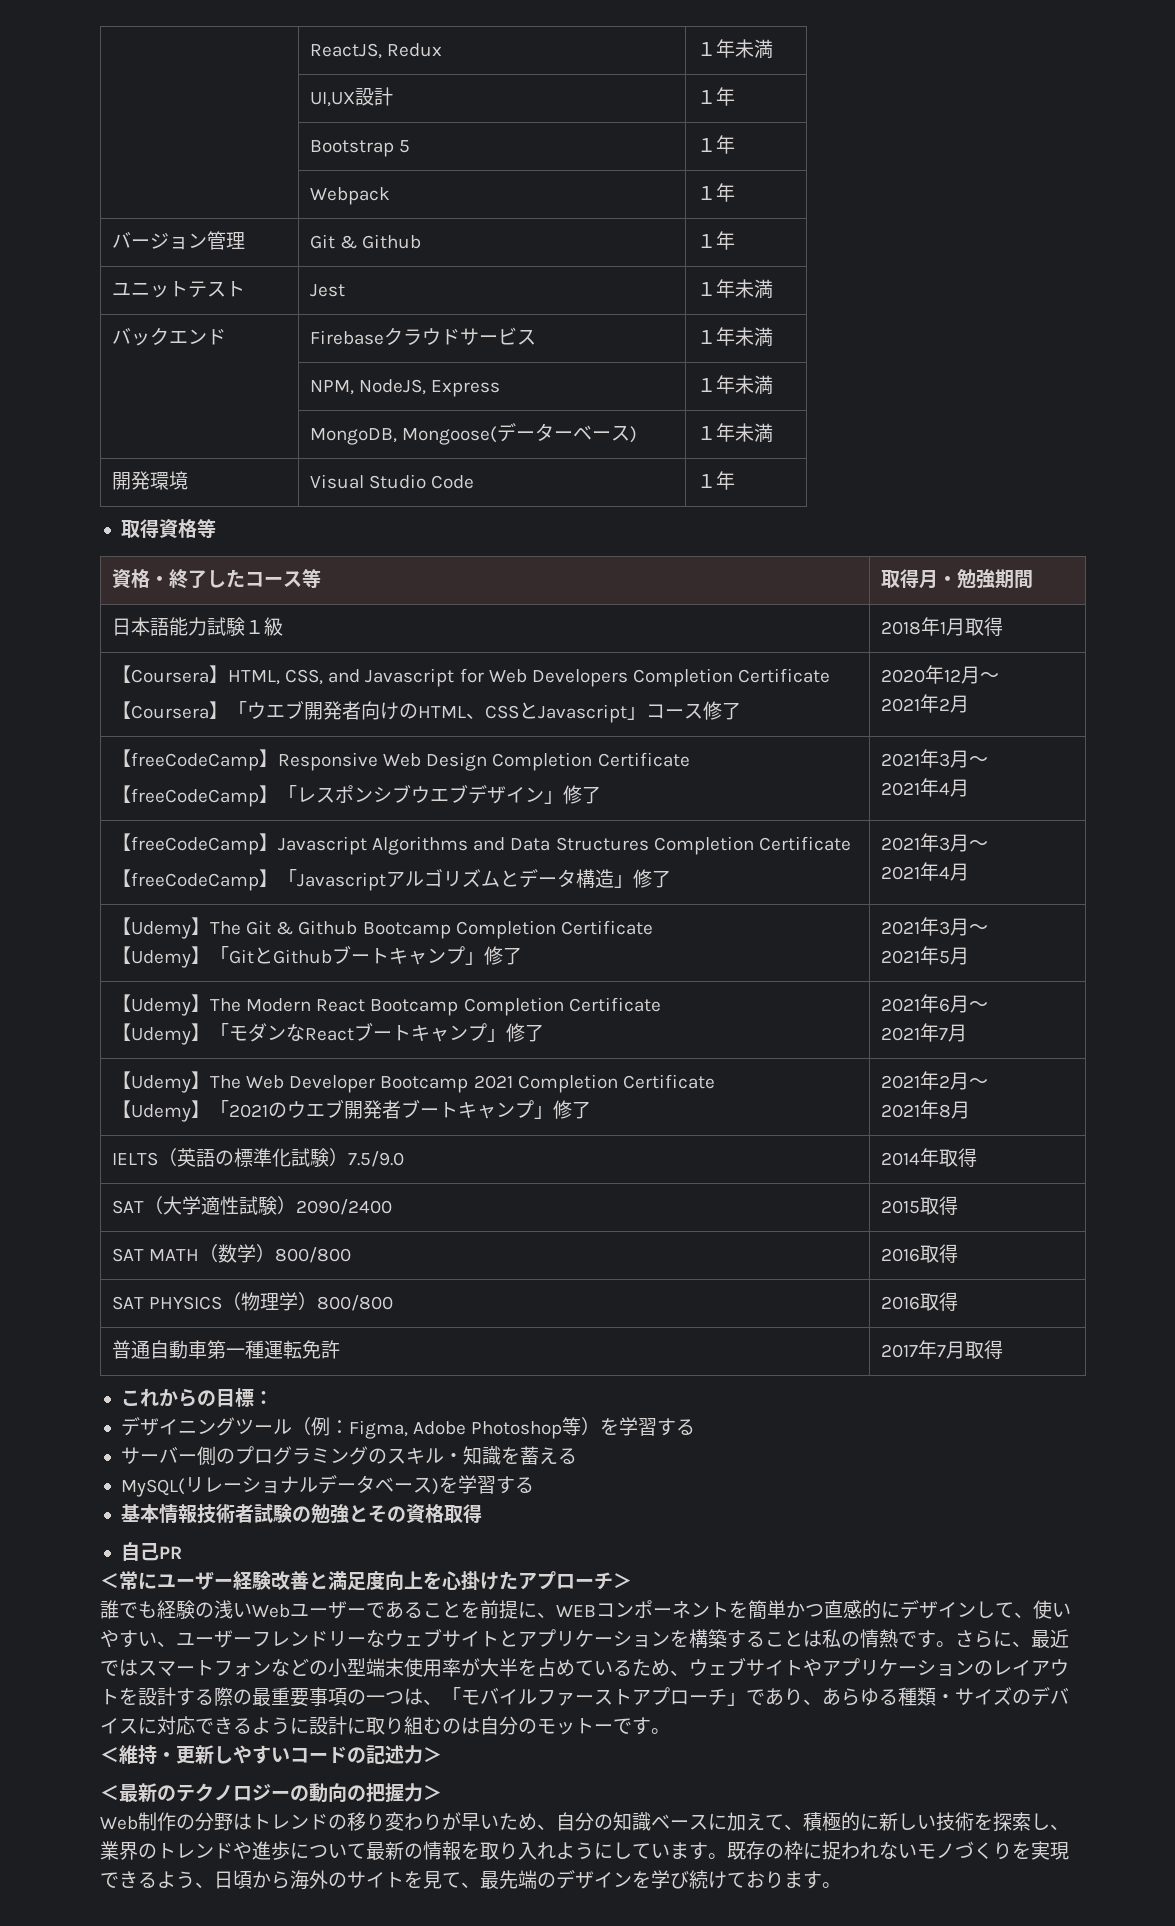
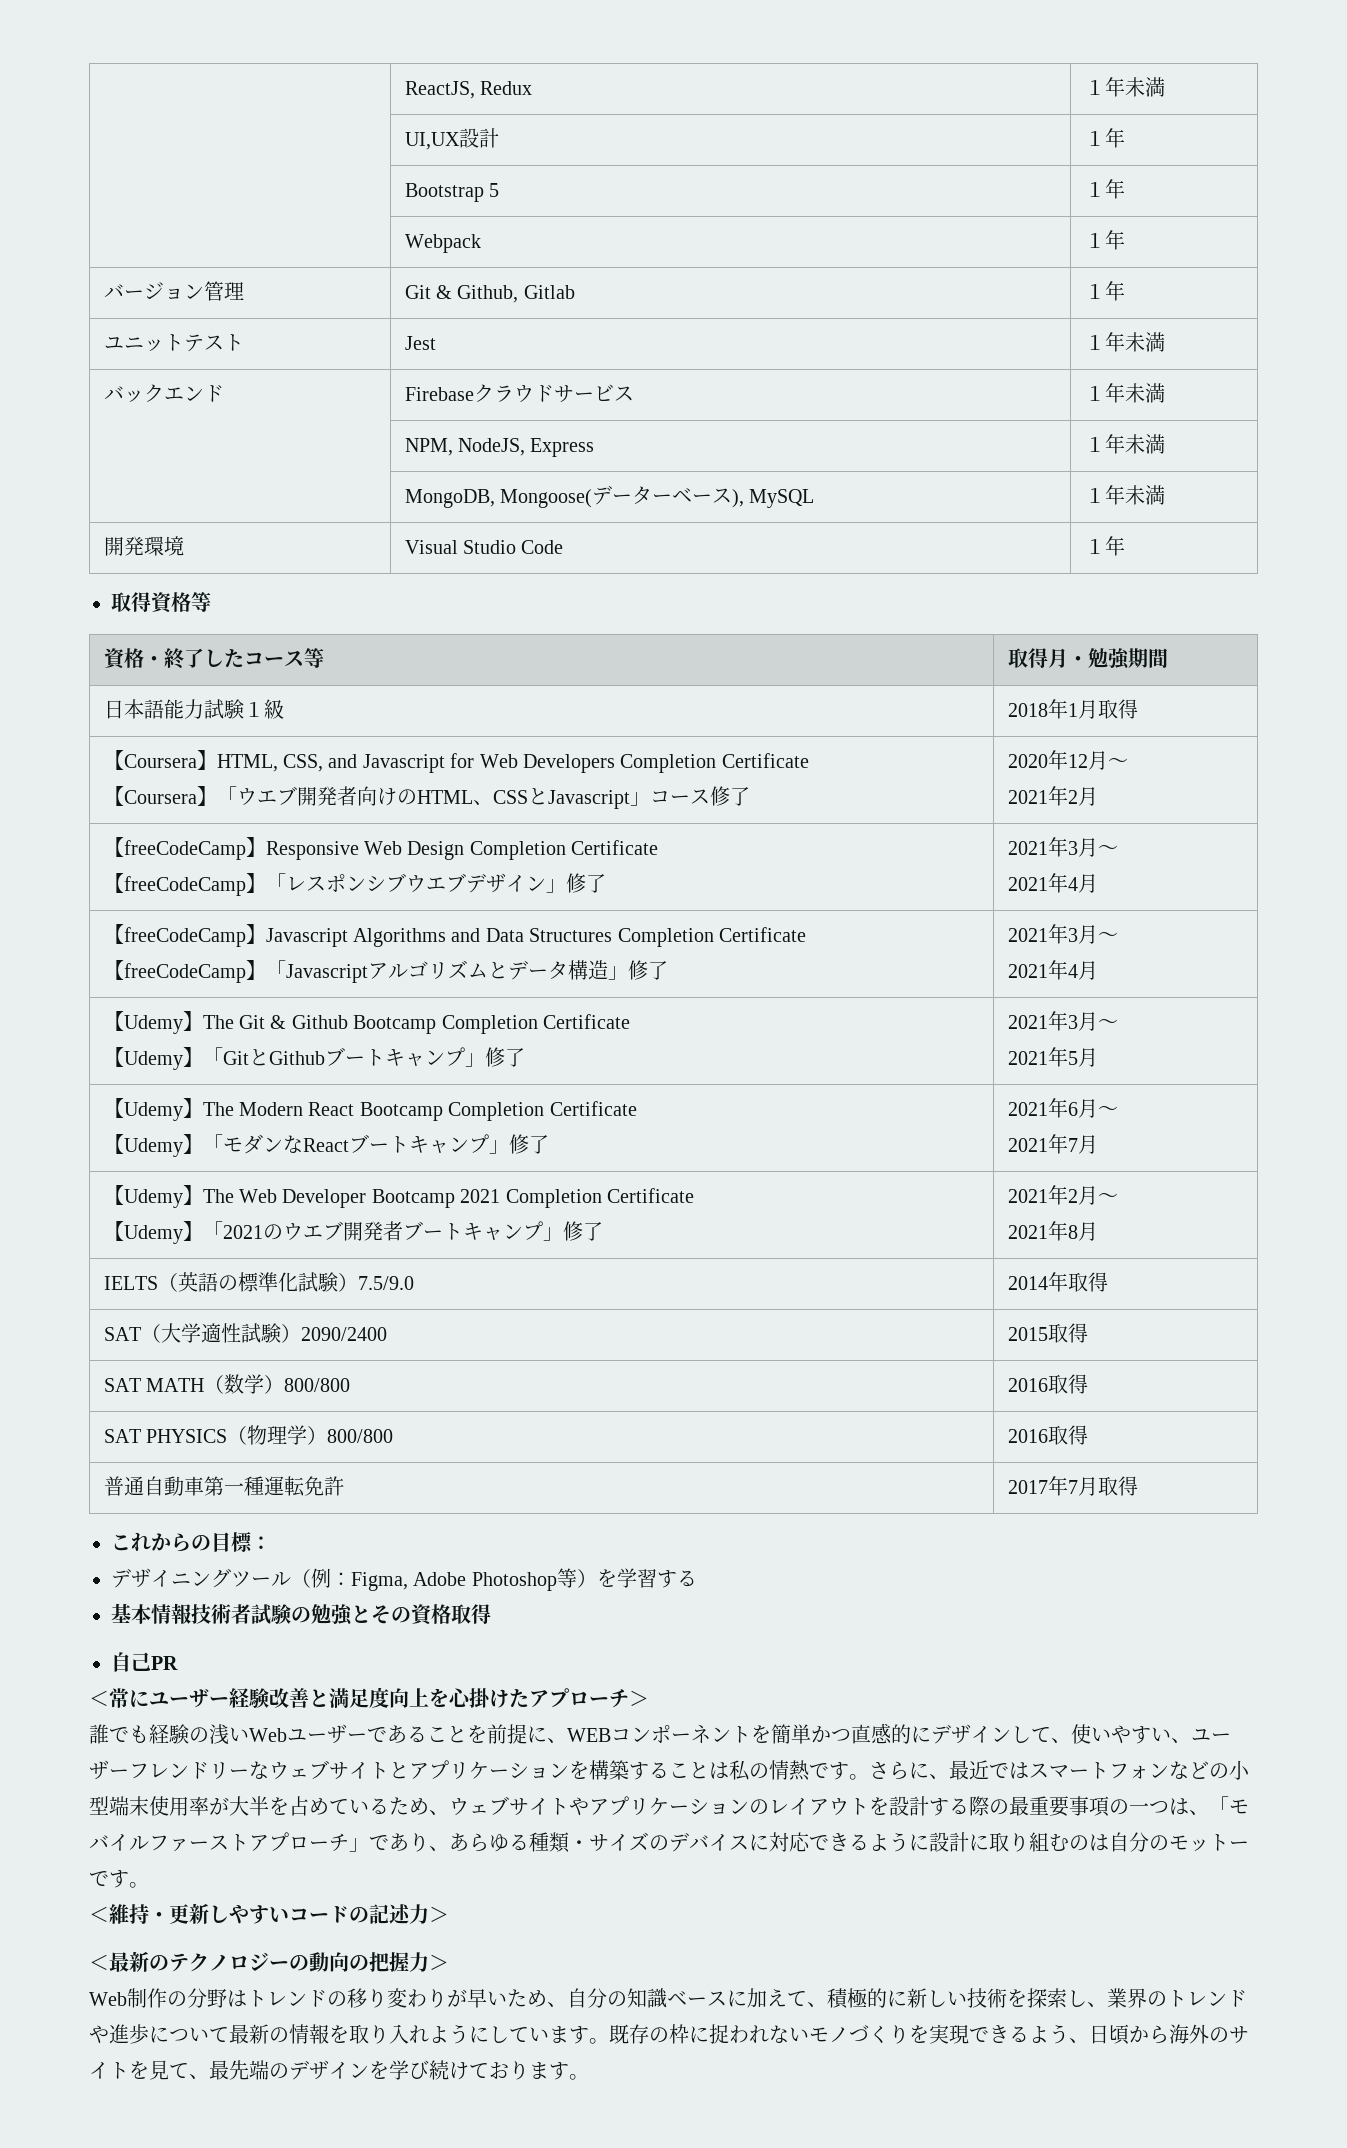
[362,234,422,249] Github -> [457,285,575,303] Github, Gitlab
[630,426,638,443] ) -> [731,489,815,508] ), MySQL
[120,1446,577,1465] [120,1475,534,1497] // サーバー側のプログラミングのスキル・知識を蓄える // MySQL(リレーショナルデータベース)を学習する -> (697, 1578) none

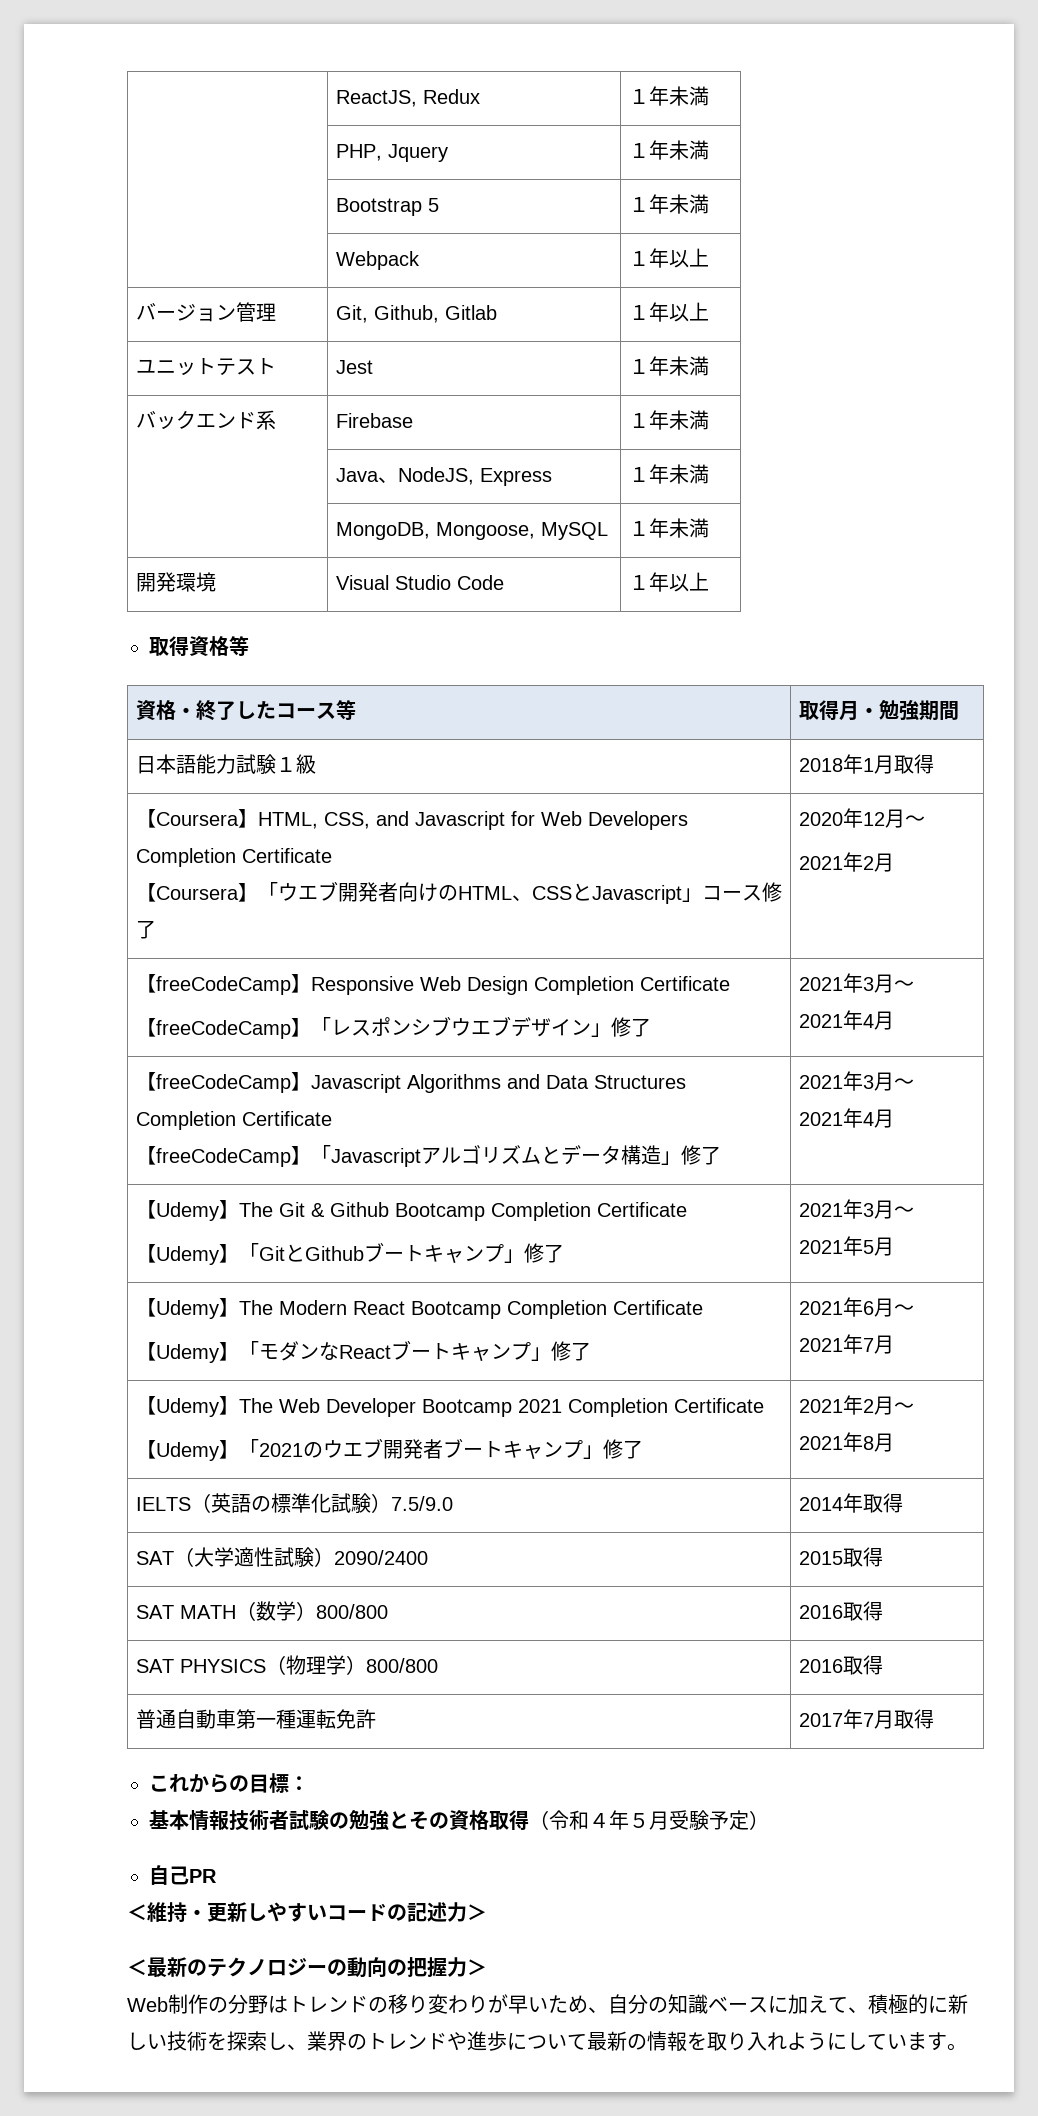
[404,128,499,150] [1084,128,1125,148] UI,UX設計 | １年 -> [335,144,448,162] [628,140,709,160] PHP, Jquery | １年未満
(1125, 189) none -> [668,194,709,214] 未満
(1125, 240) none -> [668,248,709,268] 以上
[404,285,452,299] Git & -> [335,305,368,323] Git,
(1125, 291) none -> [668,302,709,322] 以上
(224, 393) none -> [255,410,276,430] 系
[473,384,634,403] [1084,383,1165,403] [404,438,453,456] クラウドサービス | １年未満 // | NPM, -> [628,410,709,430] [335,468,398,483] | １年未満 // | Java、
[499,485,744,508] Mongoose(データーベース), -> [435,522,535,540] Mongoose,
(1125, 546) none -> [668,572,709,592] 以上
[111,1568,697,1591] // デザイニングツール（例：Figma, Adobe Photoshop等）を学習する -> (309, 1783) none
[111,1652,178,1672] [89,1687,649,1708] [89,1723,1231,1745] [89,1760,1250,1781] [89,1796,1249,1817] [89,1832,1249,1853] [89,1870,149,1888] // 自己PR // ＜常にユーザー経験改善と満足度向上を心掛けたアプローチ＞ // 誰でも経験の浅いWebユーザーであることを前提に、WEBコンポーネントを簡単かつ直感的にデザインして、使いやすい、ユーザーフレンドリーなウェブサイトとアプリケーションを構築することは私の情熱です。さらに、最近ではスマートフォンなどの小型端末使用率が大半を占めているため、ウェブサイトやアプリケーションのレイアウトを設計する際の最重要事項の一つは、「モバイルファーストアプローチ」であり、あらゆる種類・サイズのデバイスに対応できるように設計に取り組むのは自分のモットーです。 -> [529,1810,769,1831] [149,1865,217,1885] （令和４年５月受験予定） // 自己PR
[609,2024,1249,2045] [89,2060,589,2080] 既存の枠に捉われないモノづくりを実現できるよう、日頃から海外のサイトを見て、最先端のデザインを学び続けております。 -> (967, 2047) none

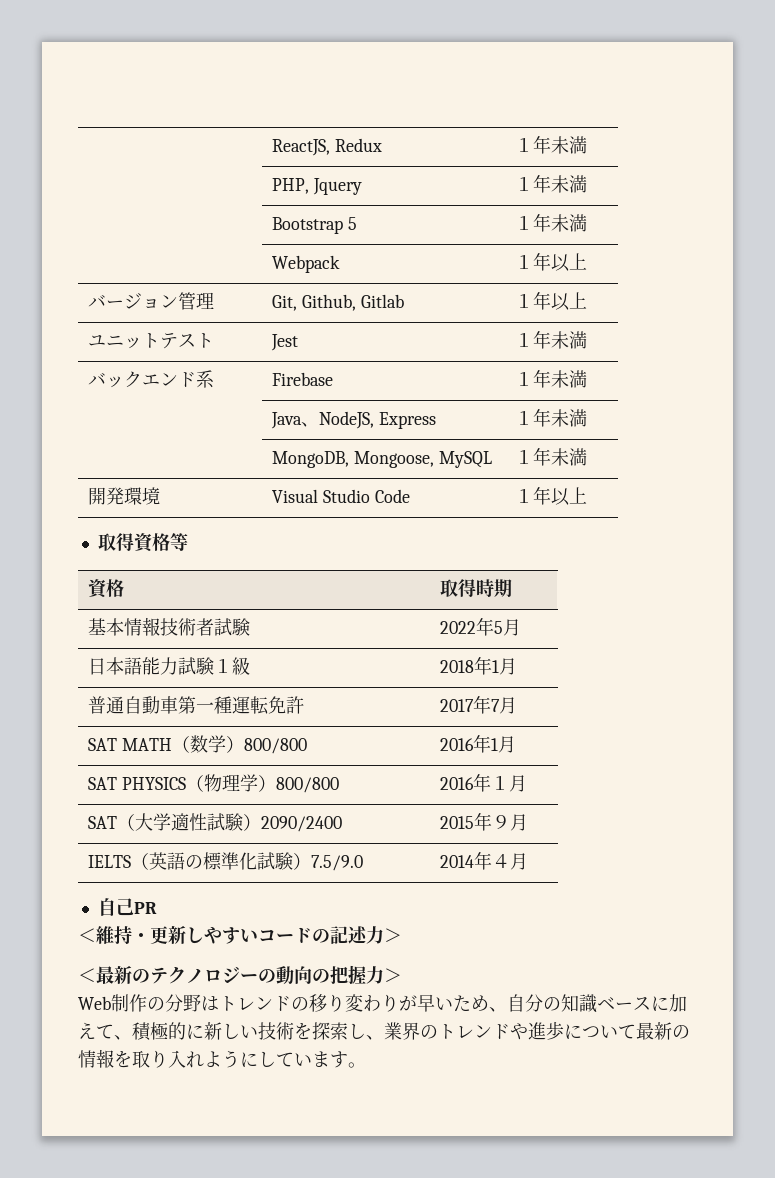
[175,700,356,721] [798,700,959,721] ・終了したコース等 | 取得月・勉強期間 -> [439,579,512,597] [87,617,250,636] [439,617,521,636] | 取得時期 // 基本情報技術者試験 | 2022年5月
[893,754,934,774] [135,809,688,830] [135,848,332,867] [135,881,782,904] [135,920,156,939] [798,808,925,828] [798,852,894,872] [135,974,730,995] [135,1016,651,1039] [798,973,914,993] [798,1010,894,1030] [135,1072,686,1093] [135,1111,332,1130] [135,1145,721,1167] [798,1071,914,1091] [798,1108,894,1128] [135,1200,687,1221] [135,1242,564,1265] [798,1199,914,1219] [798,1236,894,1256] [135,1298,703,1319] [135,1340,591,1363] [798,1297,914,1317] [798,1334,894,1354] [135,1396,764,1417] [135,1438,643,1461] [798,1395,914,1415] [798,1432,894,1452] [135,1493,453,1514] [798,1493,903,1513] [135,1547,428,1568] [798,1547,883,1567] [135,1601,388,1621] [798,1601,883,1621] [135,1655,438,1675] [798,1655,883,1675] 取得 // 【Coursera】HTML, CSS, and Javascript for Web Developers Completion Certificate // 【Coursera】「ウエブ開発者向けのHTML、CSSとJavascript」コース修了 | 2020年12月～ // 2021年2月 // 【freeCodeCamp】Responsive Web Design Completion Certificate // 【freeCodeCamp】「レスポンシブウエブデザイン」修了 | 2021年3月～ // 2021年4月 // 【freeCodeCamp】Javascript Algorithms and Data Structures Completion Certificate // 【freeCodeCamp】「Javascriptアルゴリズムとデータ構造」修了 | 2021年3月～ // 2021年4月 // 【Udemy】The Git & Github Bootcamp Completion Certificate // 【Udemy】「GitとGithubブートキャンプ」修了 | 2021年3月～ // 2021年5月 // 【Udemy】The Modern React Bootcamp Completion Certificate // 【Udemy】「モダンなReactブートキャンプ」修了 | 2021年6月～ // 2021年7月 // 【Udemy】The Web Developer Bootcamp 2021 Completion Certificate // 【Udemy】「2021のウエブ開発者ブートキャンプ」修了 | 2021年2月～ // 2021年8月 // IELTS（英語の標準化試験）7.5/9.0 | 2014年取得 // SAT（大学適性試験）2090/2400 | 2015取得 // SAT MATH（数学）800/800 | 2016取得 // SAT PHYSICS（物理学）800/800 | 2016取得 -> (517, 666) none
[893,1709,934,1729] [149,1773,309,1793] [149,1809,769,1831] 取得 // これからの目標： // 基本情報技術者試験の勉強とその資格取得（令和４年５月受験予定） -> [87,735,307,754] [439,734,516,753] [87,774,339,793] [439,773,527,792] [87,813,342,832] [439,812,528,831] [87,852,363,871] [439,851,528,870] // SAT MATH（数学）800/800 | 2016年1月 // SAT PHYSICS（物理学）800/800 | 2016年１月 // SAT（大学適性試験）2090/2400 | 2015年９月 // IELTS（英語の標準化試験）7.5/9.0 | 2014年４月

